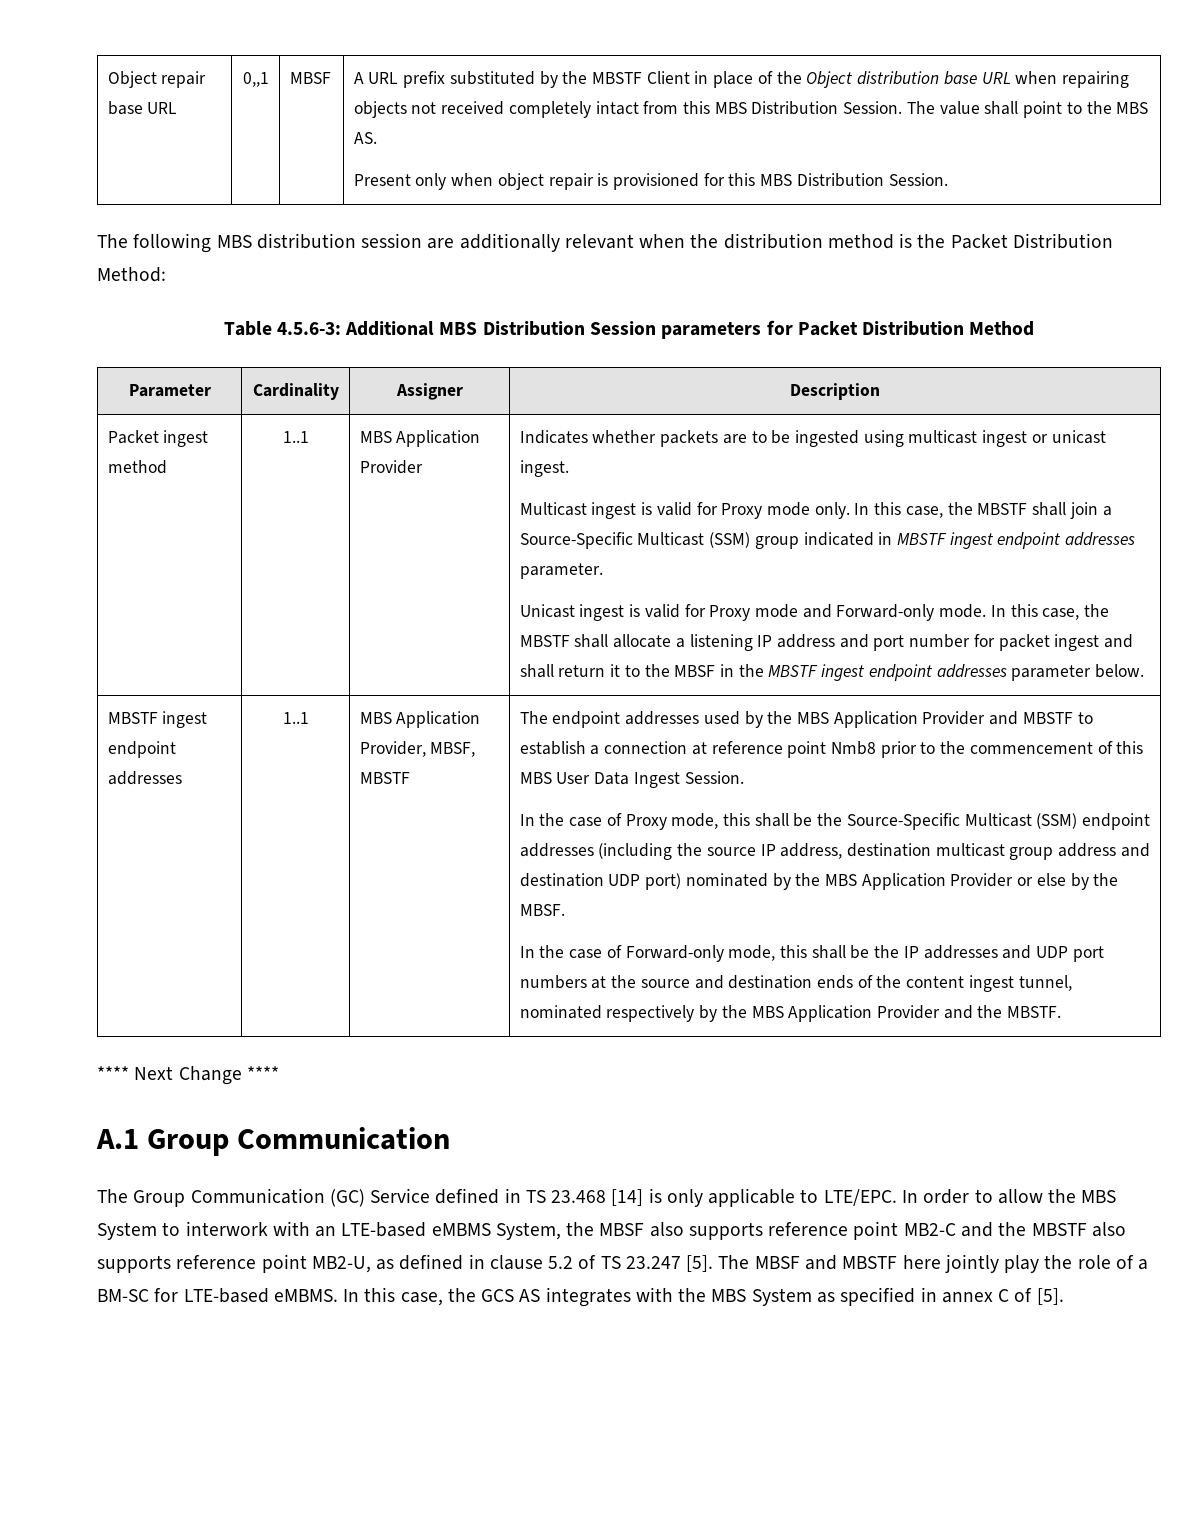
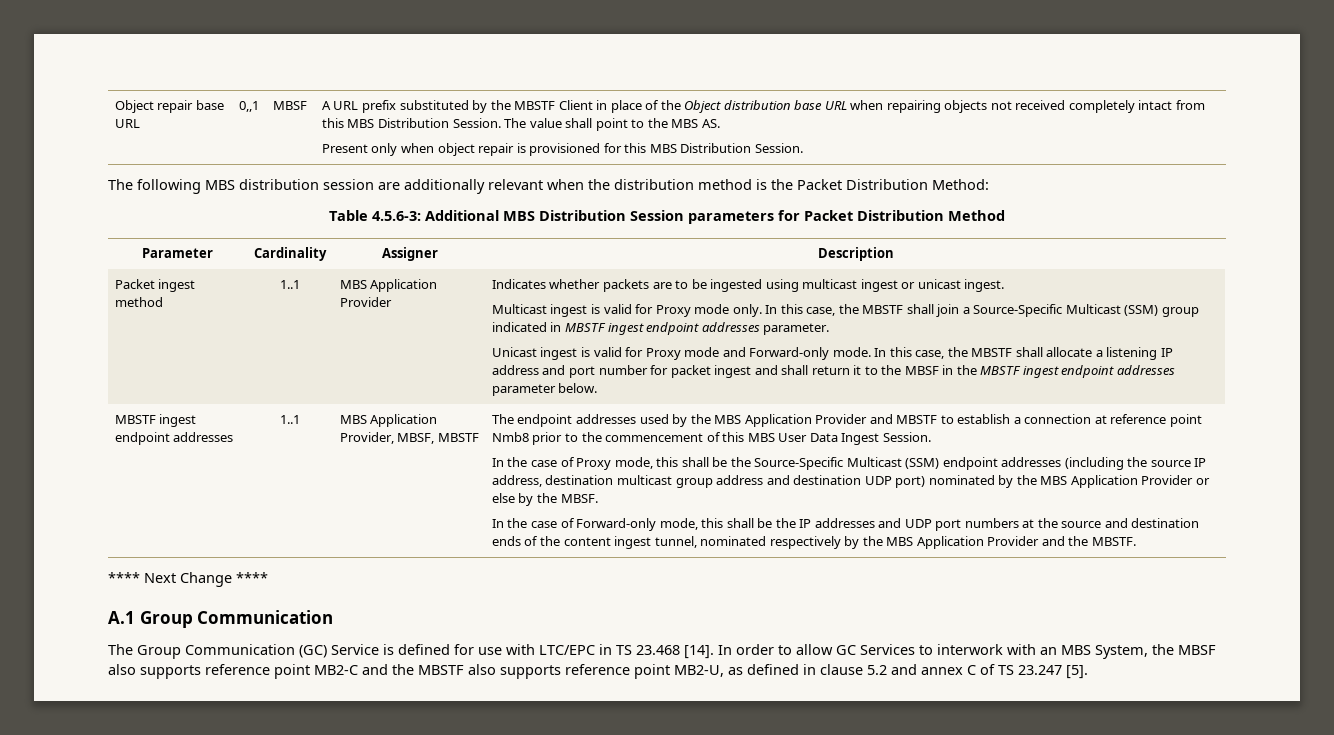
[435,1188,897,1207] defined in TS 23.468 [14] is only applicable to LTE/EPC. -> [383,644,714,659] is defined for use with LTC/EPC in TS 23.468 [14].
[1048,1189,1117,1203] [97,1222,157,1240] the MBS System -> [836,644,915,655] GC Services
[341,1222,491,1237] LTE-based eMBMS -> [1061,645,1091,655] MBS
(574, 1262) none -> [891,664,976,675] and annex C
[718,1254,1149,1273] [97,1287,1064,1307] The MBSF and MBSTF here jointly play the role of a BM-SC for LTE-based eMBMS. In this case, the GCS AS integrates with the MBS System as specified in annex C of [5]. -> (1088, 672) none

